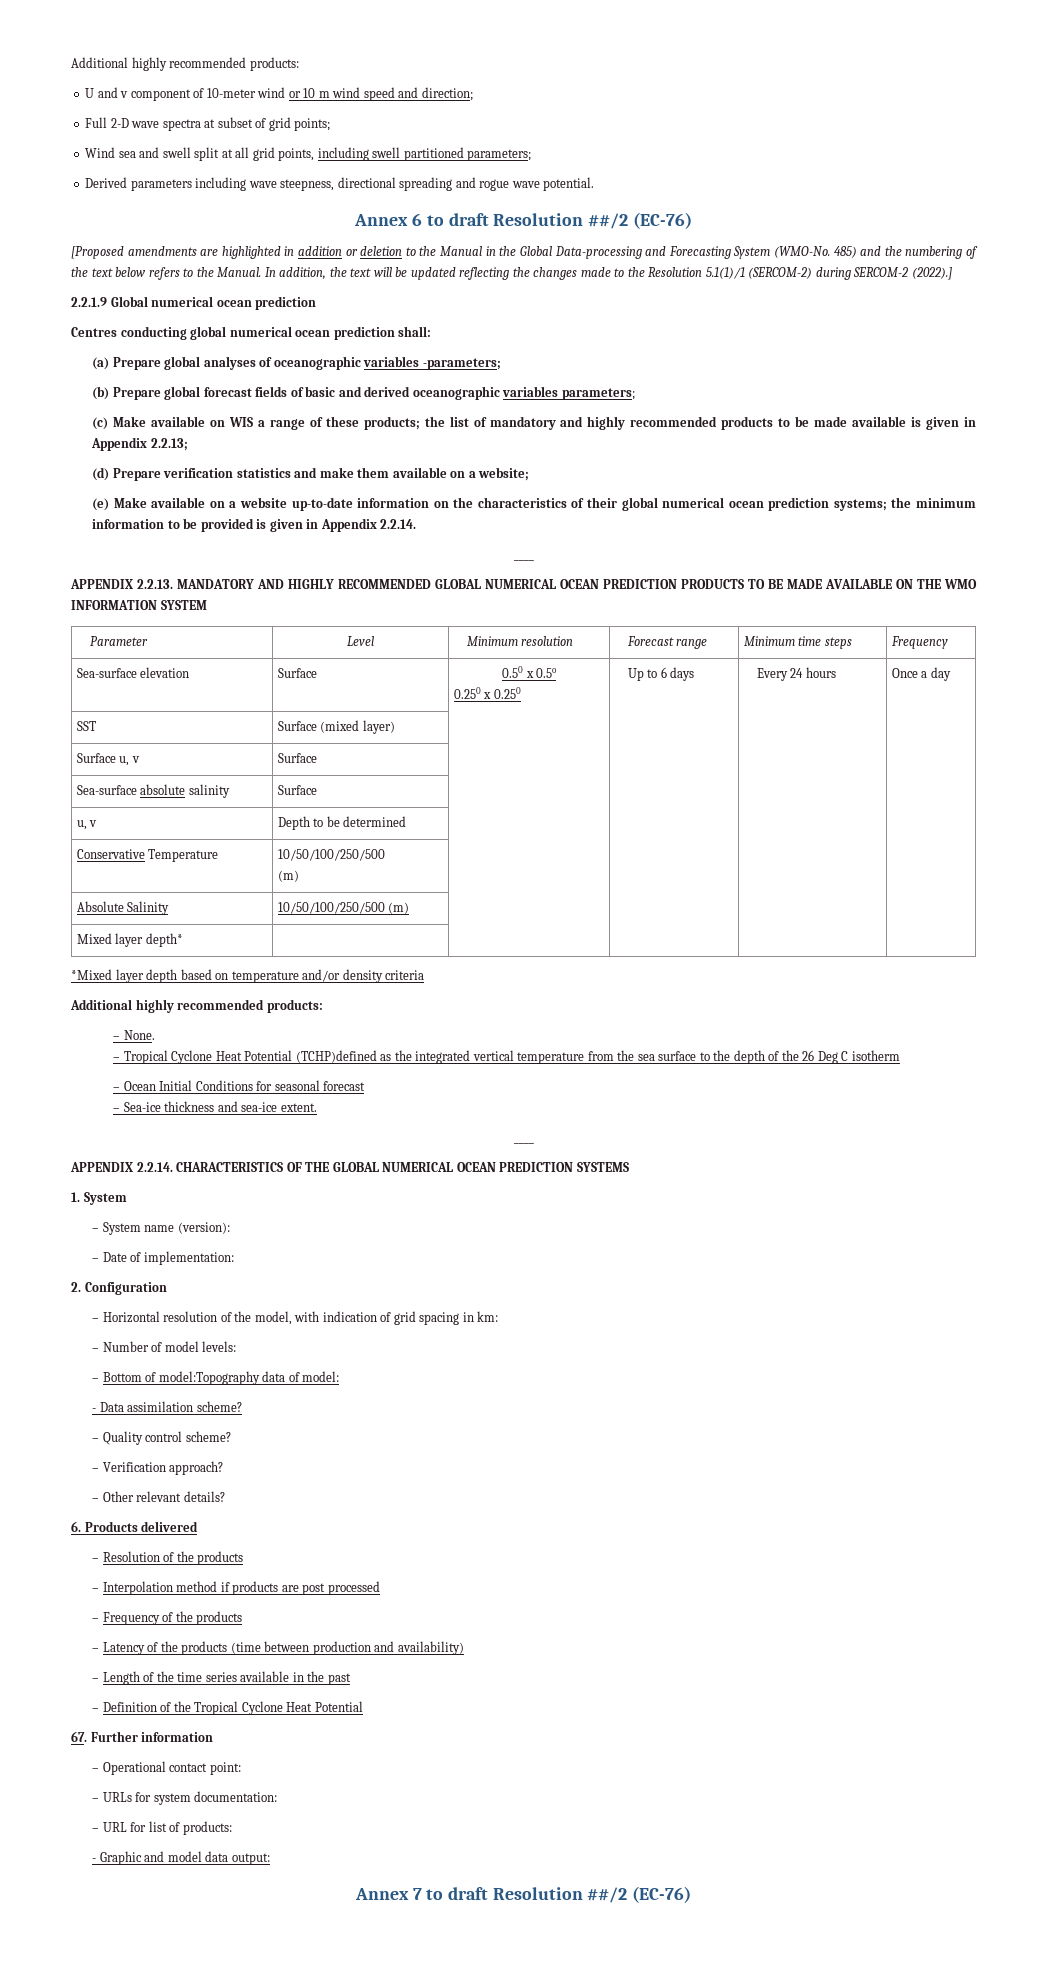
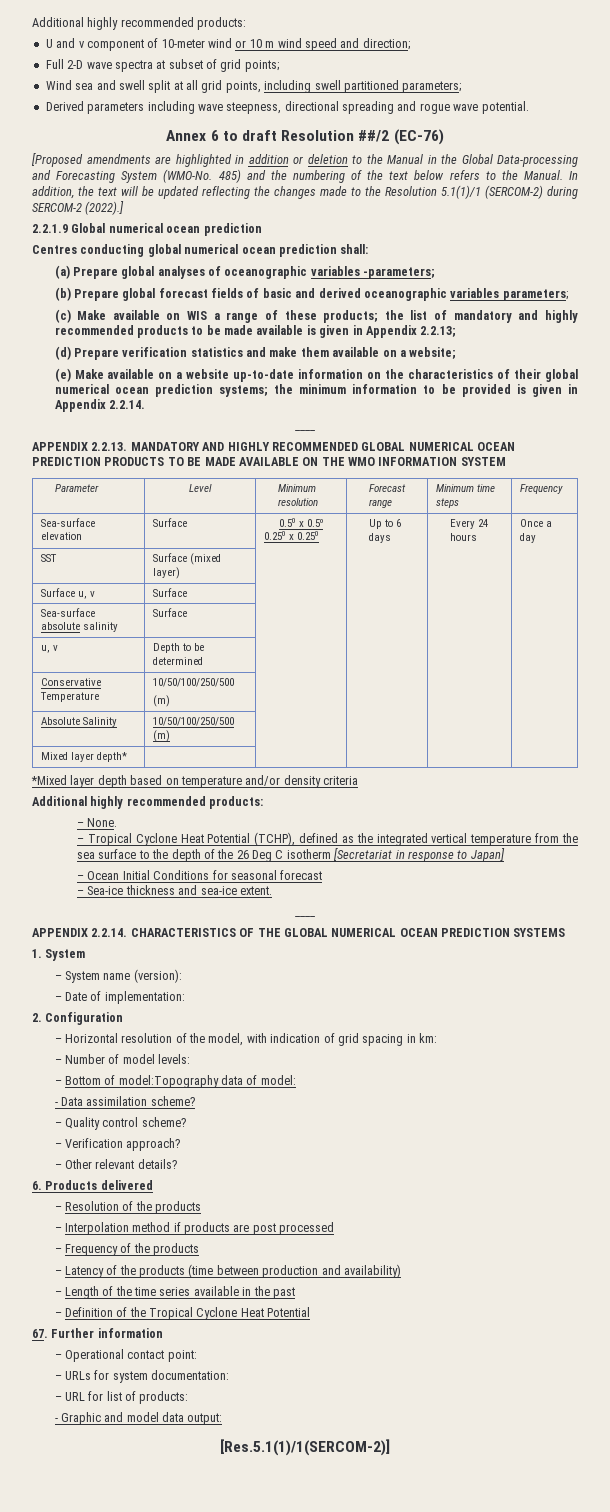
[295,1050,377,1063] (TCHP)defined -> [254,832,339,846] (TCHP), defined
(900, 1055) none -> [333,848,505,862] [Secretariat in response to Japan]
[354,1886,692,1903] Annex 7 to draft Resolution ##/2 (EC-76) -> [220,1439,390,1456] [Res.5.1(1)/1(SERCOM-2)]

